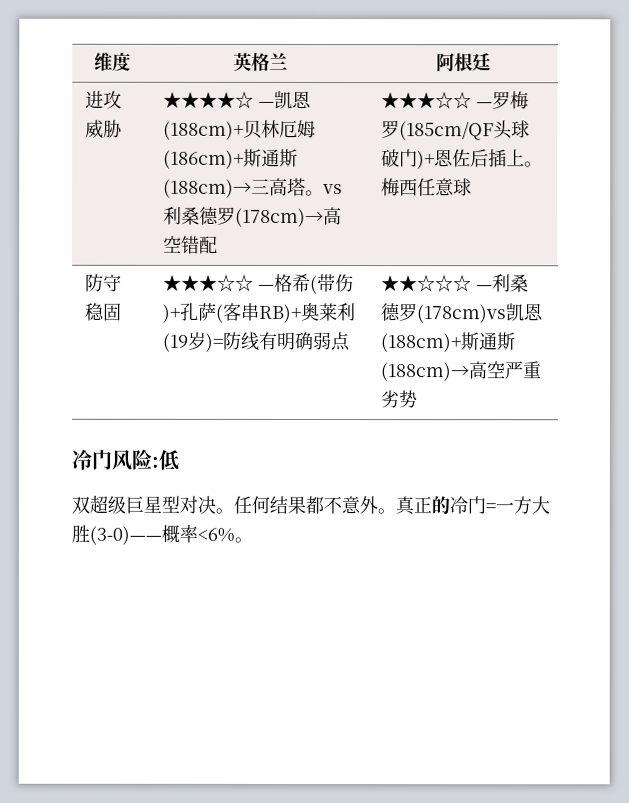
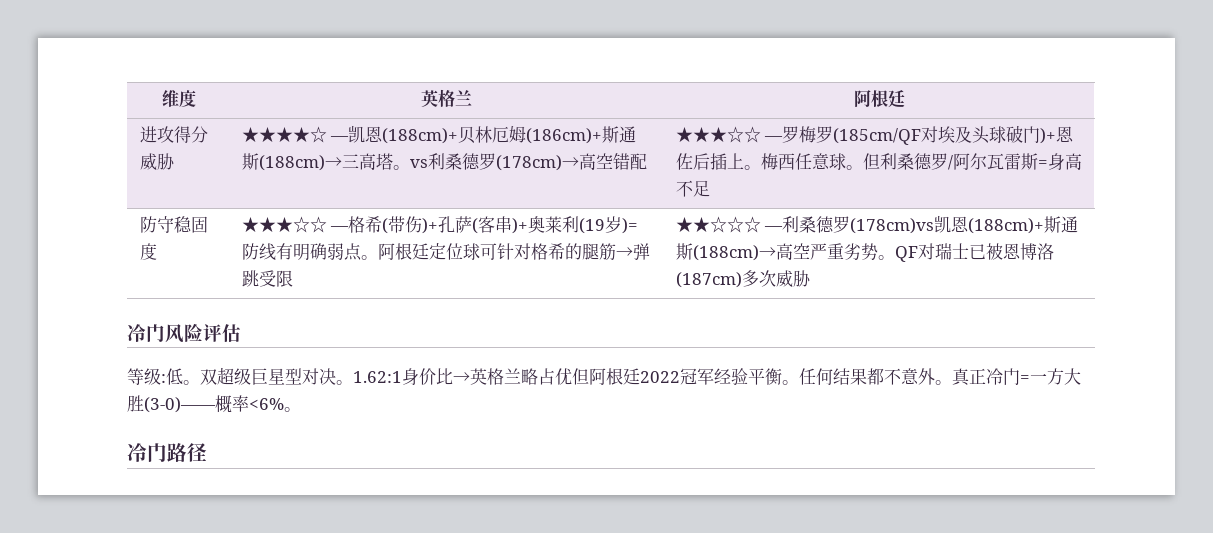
(123, 99) none -> [173,126,208,143] 得分
(495, 131) none -> [921,126,973,143] 对埃及
(473, 187) none -> [845,153,1082,170] [675,180,710,197] 。但利桑德罗/阿尔瓦雷斯=身高不足
(123, 311) none -> [139,243,157,260] 度
[259,303,303,323] RB)+ -> [512,218,529,234] )+
(352, 342) none -> [360,243,650,261] [241,270,293,287] 。阿根廷定位球可针对格希的腿筋→弹跳受限
(419, 399) none -> [877,243,1054,262] [675,270,811,288] 。QF对瑞士已被恩博洛(187cm)多次威胁
(152, 459) none -> [203,324,241,342] [127,368,161,385] 评估 // 等级
(179, 459) // -> [183,380,200,385] 。
(234, 510) none -> [353,368,799,385] 1.62:1身价比→英格兰略占优但阿根廷2022冠军经验平衡。
[431,496,450,515] 的 -> (986, 376) none
(253, 539) none -> [127,443,207,462] // 冷门路径

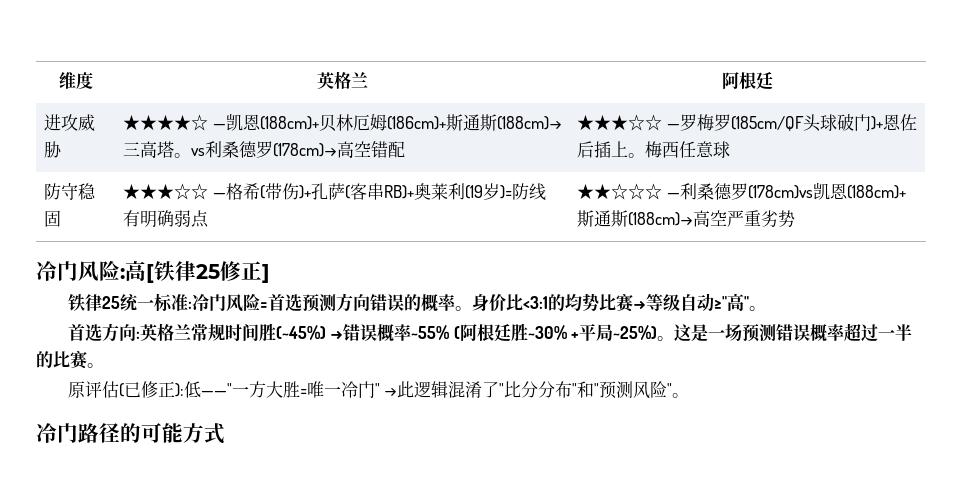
[173,126,208,143] 得分 -> (79, 122) none
[921,126,973,143] 对埃及 -> (804, 123) none
[845,153,1082,170] [675,180,710,197] 。但利桑德罗/阿尔瓦雷斯=身高不足 -> (731, 149) none
[139,243,157,260] 度 -> (62, 218) none
[512,218,529,234] )+ -> [383,185,414,199] RB)+
[360,243,650,261] [241,270,293,287] 。阿根廷定位球可针对格希的腿筋→弹跳受限 -> (210, 219) none
[877,243,1054,262] [675,270,811,288] [127,323,241,343] [127,367,1081,386] [127,395,284,413] 。QF对瑞士已被恩博洛(187cm)多次威胁 // 冷门风险评估 // 等级:低。双超级巨星型对决。1.62:1身价比→英格兰略占优但阿根廷2022冠军经验平衡。任何结果都不意外。真正冷门=一方大胜(3-0)——概率<6% -> [36,260,270,283] [67,293,766,313] [67,323,913,342] [36,350,104,370] [67,381,673,399] // 冷门风险:高[铁律25修正] // 铁律25统一标准:冷门风险=首选预测方向错误的概率。身价比<3:1的均势比赛→等级自动≥"高"。 // 首选方向:英格兰常规时间胜(~45%) →错误概率~55% (阿根廷胜~30% +平局~25%)。这是一场预测错误概率超过一半的比赛。 // 原评估(已修正):低——"一方大胜=唯一冷门" →此逻辑混淆了"比分分布"和"预测风险"
(207, 452) none -> [120,423,225,444] 的可能方式

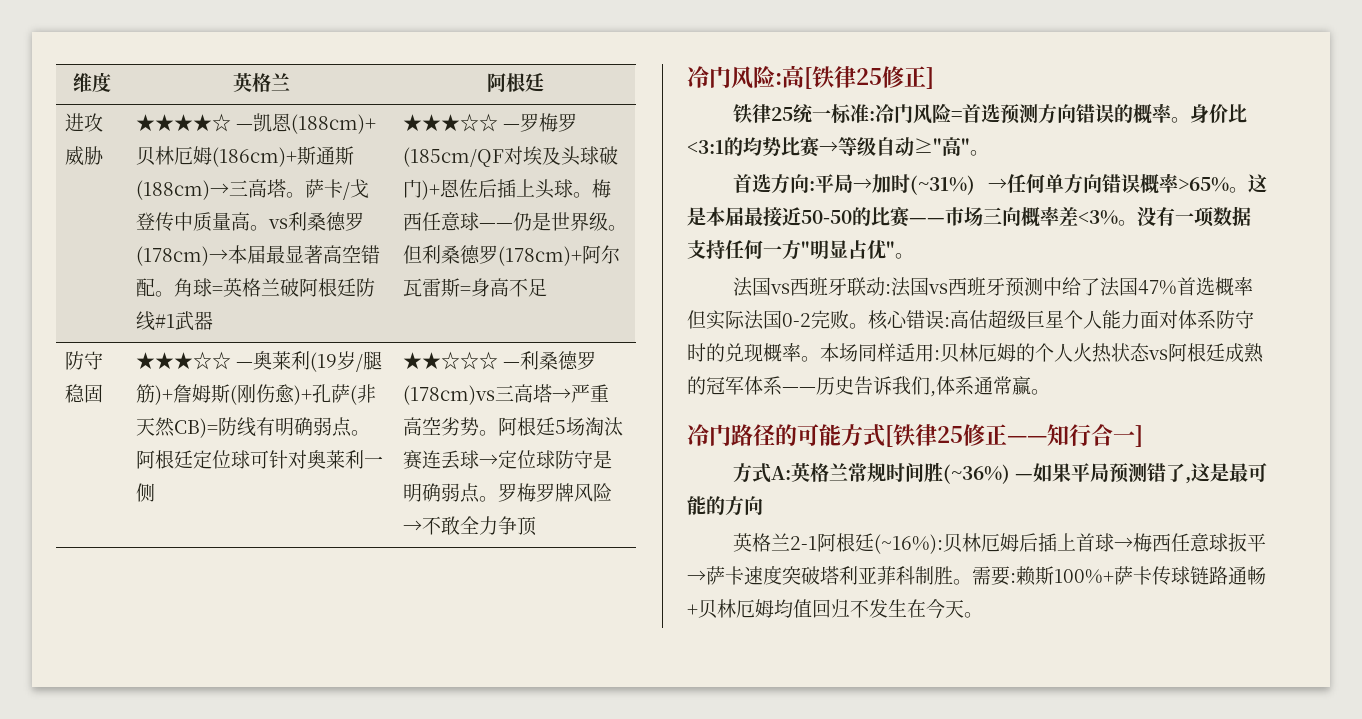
(192, 155) none -> [304,179,369,200] [135,212,269,231] 萨卡/戈登传中质量高。
(338, 150) none -> [227,245,323,264] 本届最显著
(406, 149) none -> [154,278,375,297] [135,311,213,331] 。角球=英格兰破阿根廷防线#1武器
(804, 123) none -> [503,146,561,165] 对埃及
(629, 149) none -> [534,179,573,199] 头球
[44,183,97,200] [44,210,62,227] [123,183,546,201] [123,210,210,228] // 防守稳固 | ★★★☆☆ —格希(带伤)+孔萨(客串RB)+奥莱利(19岁)=防线有明确弱点 -> [478,212,627,231] [402,245,620,266] [402,278,547,297] [64,351,103,370] [64,384,103,403] [135,351,382,372] [135,384,376,405] [135,417,370,438] [135,450,383,469] [135,483,155,502] ——仍是世界级。但利桑德罗(178cm)+阿尔瓦雷斯=身高不足 // 防守稳固 | ★★★☆☆ —奥莱利(19岁/腿筋)+詹姆斯(刚伤愈)+孔萨(非天然CB)=防线有明确弱点。阿根廷定位球可针对奥莱利一侧
[812,182,906,200] [577,210,796,227] 凯恩(188cm)+斯通斯(188cm)→高空严重劣势 -> [494,384,609,403] [402,417,623,436] [402,450,612,470] [402,483,612,503] [402,516,537,536] 三高塔→严重高空劣势。阿根廷5场淘汰赛连丢球→定位球防守是明确弱点。罗梅罗牌风险→不敢全力争顶
[139,323,913,342] [36,350,104,370] [67,381,673,399] 英格兰常规时间胜(~45%) →错误概率~55% (阿根廷胜~30% +平局~25%)。这是一场预测错误概率超过一半的比赛。 // 原评估(已修正):低——"一方大胜=唯一冷门" →此逻辑混淆了"比分分布"和"预测风险" -> [814,174,1267,195] [687,206,1251,228] [687,240,914,260] [732,277,1253,297] [687,310,1254,330] [687,343,1264,363] [687,376,1031,397] 平局→加时(~31%) →任何单方向错误概率>65%。这是本届最接近50-50的比赛——市场三向概率差<3%。没有一项数据支持任何一方"明显占优"。 // 法国vs西班牙联动:法国vs西班牙预测中给了法国47%首选概率但实际法国0-2完败。核心错误:高估超级巨星个人能力面对体系防守时的兑现概率。本场同样适用:贝林厄姆的个人火热状态vs阿根廷成熟的冠军体系——历史告诉我们,体系通常赢
(225, 433) none -> [885,424,1143,447] [732,462,1267,484] [687,496,763,516] [732,533,1266,554] [687,566,1266,586] [687,599,983,619] [铁律25修正——知行合一] // 方式A:英格兰常规时间胜(~36%) —如果平局预测错了,这是最可能的方向 // 英格兰2-1阿根廷(~16%):贝林厄姆后插上首球→梅西任意球扳平→萨卡速度突破塔利亚菲科制胜。需要:赖斯100%+萨卡传球链路通畅+贝林厄姆均值回归不发生在今天。

